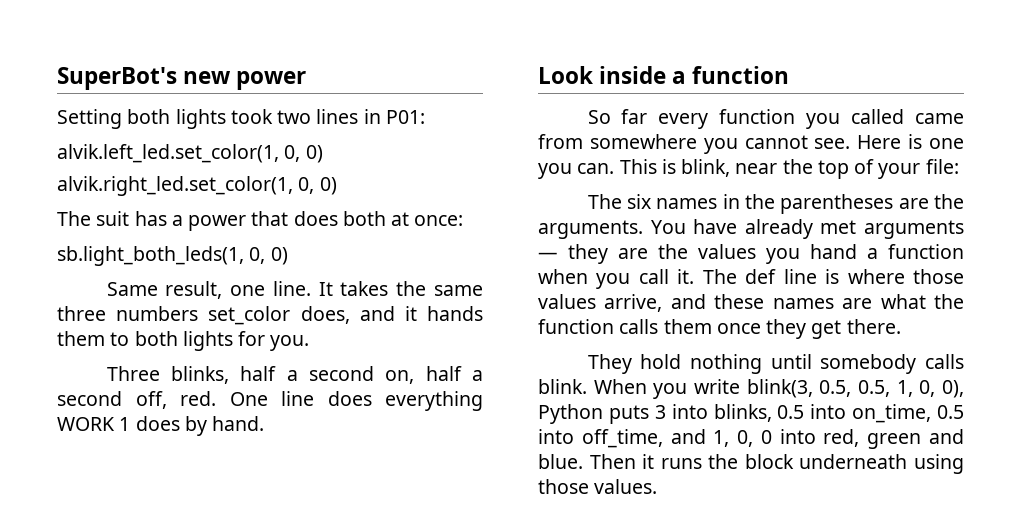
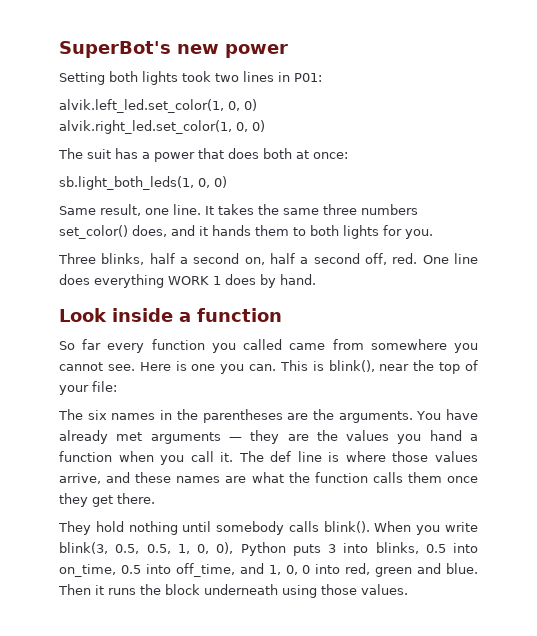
[208,306,291,325] set_color -> [59,225,128,239] set_color()
[681,159,731,177] blink, -> [328,360,375,372] blink(),
[538,379,587,394] blink. -> [323,521,370,533] blink().

